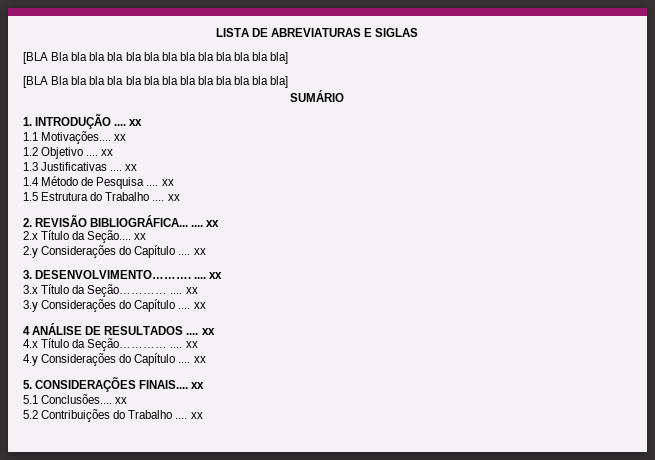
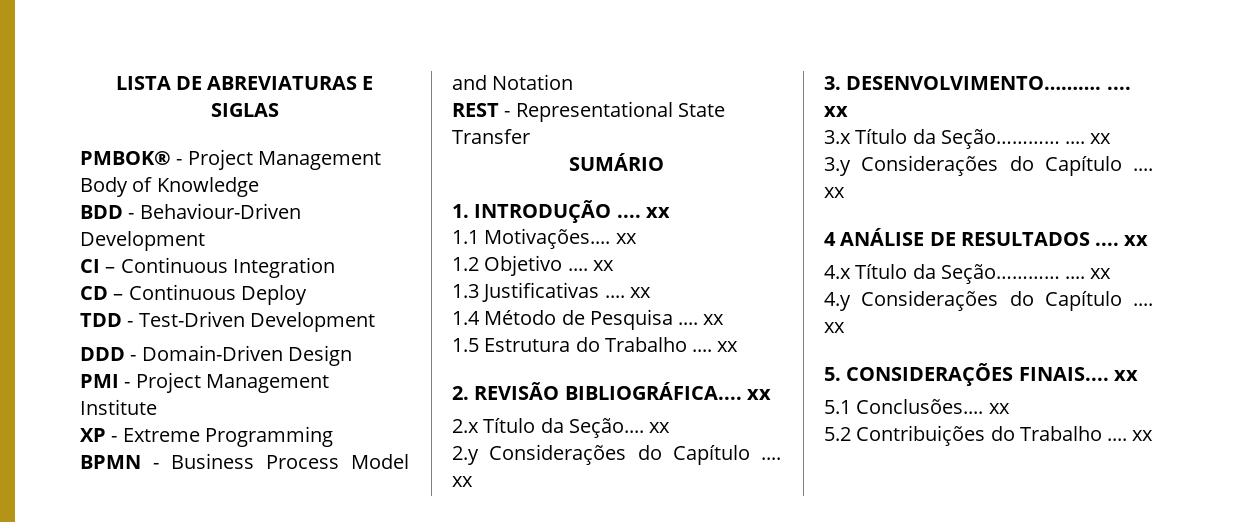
[23,52,289,64] [23,76,289,88] [BLA Bla bla bla bla bla bla bla bla bla bla bla bla bla] // [BLA Bla bla bla bla bla bla bla bla bla bla bla bla bla] -> [80,149,381,170] [80,177,259,197] [80,203,301,219] [80,231,205,251] [80,257,335,278] [80,284,307,305] [80,311,375,332] [80,345,352,366] [80,372,329,393] [80,399,157,415] [80,426,333,447] [80,453,409,469] [452,74,574,90] [452,101,725,122] [452,129,530,144] PMBOK® - Project Management Body of Knowledge // BDD - Behaviour-Driven Development // CI – Continuous Integration // CD – Continuous Deploy // TDD - Test-Driven Development // DDD - Domain-Driven Design // PMI - Project Management Institute // XP - Extreme Programming // BPMN - Business Process Model and Notation // REST - Representational State Transfer
[90,215,204,227] BIBLIOGRÁFICA... .... -> [564,382,742,400] BIBLIOGRÁFICA....

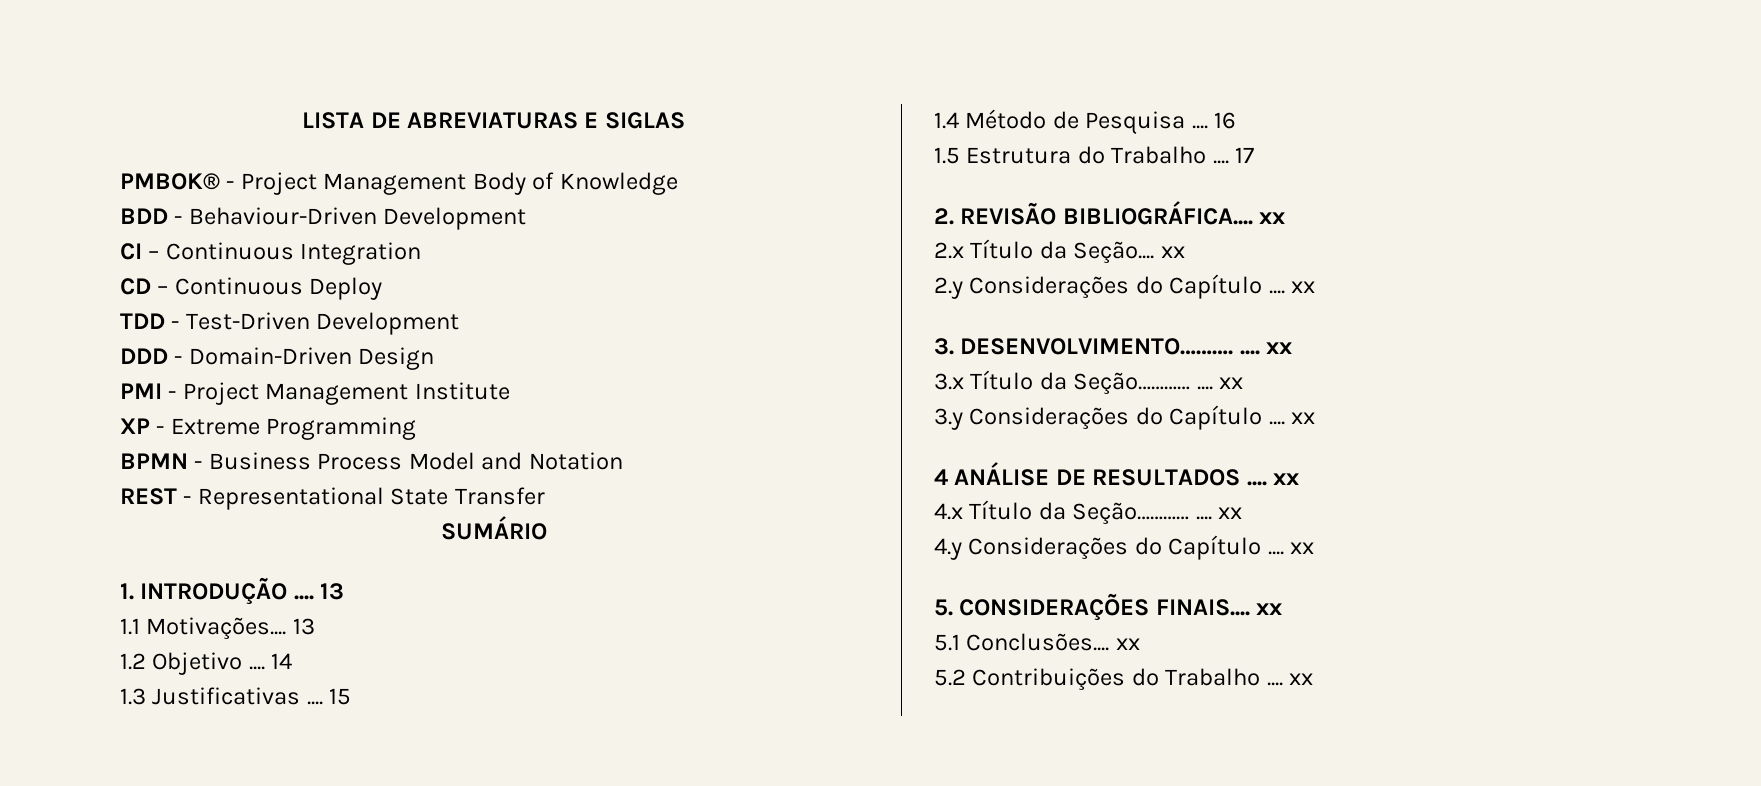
[645,207,670,218] xx -> [320,583,345,600] 13
[615,233,637,244] xx -> [292,618,315,635] 13
[592,260,614,271] xx -> [271,653,293,669] 14
[629,287,651,298] xx -> [329,688,352,705] 15
[703,314,725,325] xx -> [1214,112,1237,129] 16
[717,341,739,352] xx -> [1235,147,1255,163] 17

